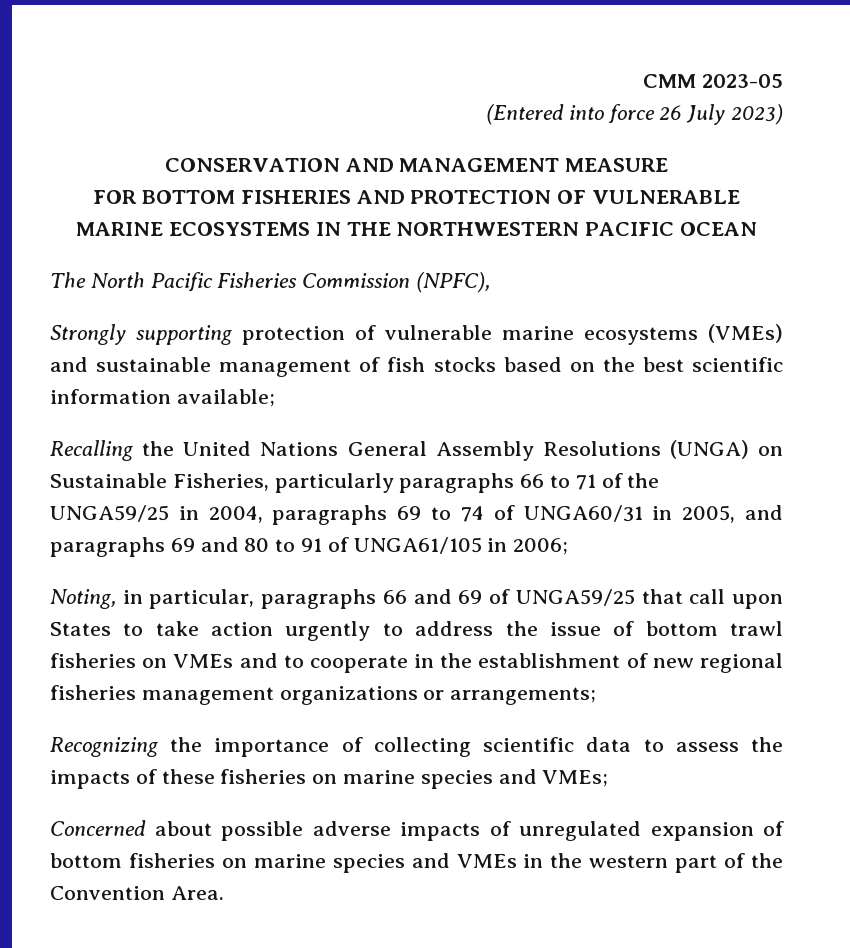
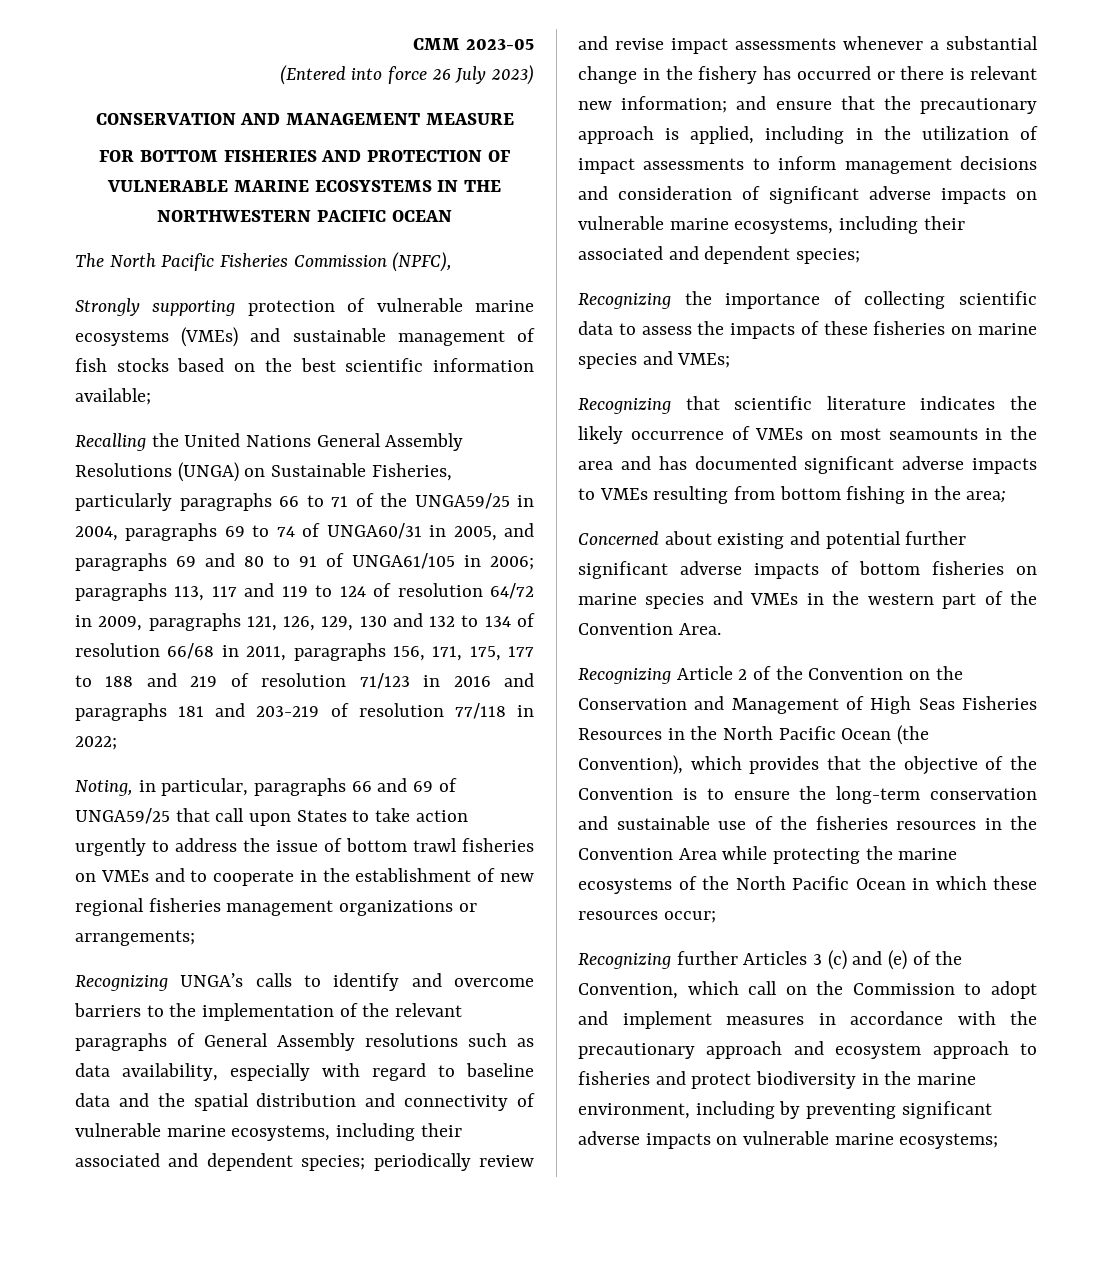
(569, 546) none -> [75,583,534,601] [75,613,535,631] [75,643,534,661] [75,673,534,689] [75,703,534,721] [75,736,117,750] paragraphs 113, 117 and 119 to 124 of resolution 64/72 in 2009, paragraphs 121, 126, 129, 130 and 132 to 134 of resolution 66/68 in 2011, paragraphs 156, 171, 175, 177 to 188 and 219 of resolution 71/123 in 2016 and paragraphs 181 and 203-219 of resolution 77/118 in 2022;
(597, 696) none -> [75,973,534,991] [74,1003,463,1021] [75,1033,534,1051] [75,1063,534,1081] [75,1093,535,1111] [75,1123,462,1141] [75,1153,534,1171] [578,36,1038,54] [578,66,1037,84] [578,96,1037,114] [578,126,1038,144] [578,156,1037,174] [578,186,1037,204] [578,216,965,234] [578,246,861,264] // Recognizing UNGA’s calls to identify and overcome barriers to the implementation of the relevant paragraphs of General Assembly resolutions such as data availability, especially with regard to baseline data and the spatial distribution and connectivity of vulnerable marine ecosystems, including their associated and dependent species; periodically review and revise impact assessments whenever a substantial change in the fishery has occurred or there is relevant new information; and ensure that the precautionary approach is applied, including in the utilization of impact assessments to inform management decisions and consideration of significant adverse impacts on vulnerable marine ecosystems, including their associated and dependent species;
[50,820,754,841] Concerned about possible adverse impacts of unregulated expansion -> [578,396,1037,414] [578,426,1037,444] [578,456,1037,474] [578,486,1007,504] [578,531,967,549] [578,561,819,579] Recognizing that scientific literature indicates the likely occurrence of VMEs on most seamounts in the area and has documented significant adverse impacts to VMEs resulting from bottom fishing in the area; // Concerned about existing and potential further significant adverse impacts
(224, 893) none -> [578,666,963,684] [578,696,1037,714] [578,725,930,745] [578,755,1037,775] [578,786,1037,804] [578,816,1037,830] [578,846,958,864] [578,876,1037,894] [578,911,716,923] [578,950,963,970] [578,981,1037,999] [578,1011,1037,1029] [578,1041,1037,1059] [578,1071,977,1089] [578,1101,992,1119] [578,1131,999,1149] // Recognizing Article 2 of the Convention on the Conservation and Management of High Seas Fisheries Resources in the North Pacific Ocean (the Convention), which provides that the objective of the Convention is to ensure the long-term conservation and sustainable use of the fisheries resources in the Convention Area while protecting the marine ecosystems of the North Pacific Ocean in which these resources occur; // Recognizing further Articles 3 (c) and (e) of the Convention, which call on the Commission to adopt and implement measures in accordance with the precautionary approach and ecosystem approach to fisheries and protect biodiversity in the marine environment, including by preventing significant adverse impacts on vulnerable marine ecosystems;

